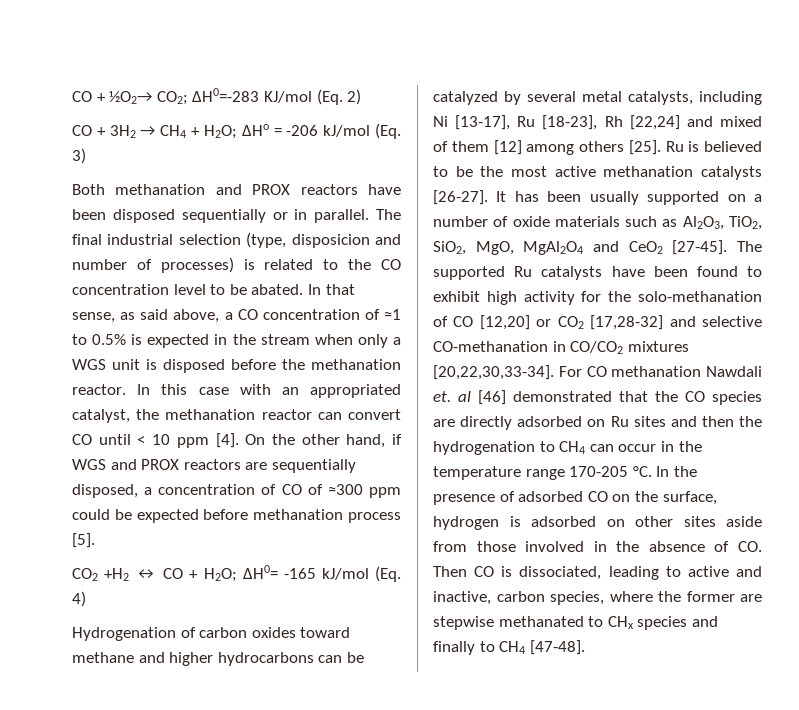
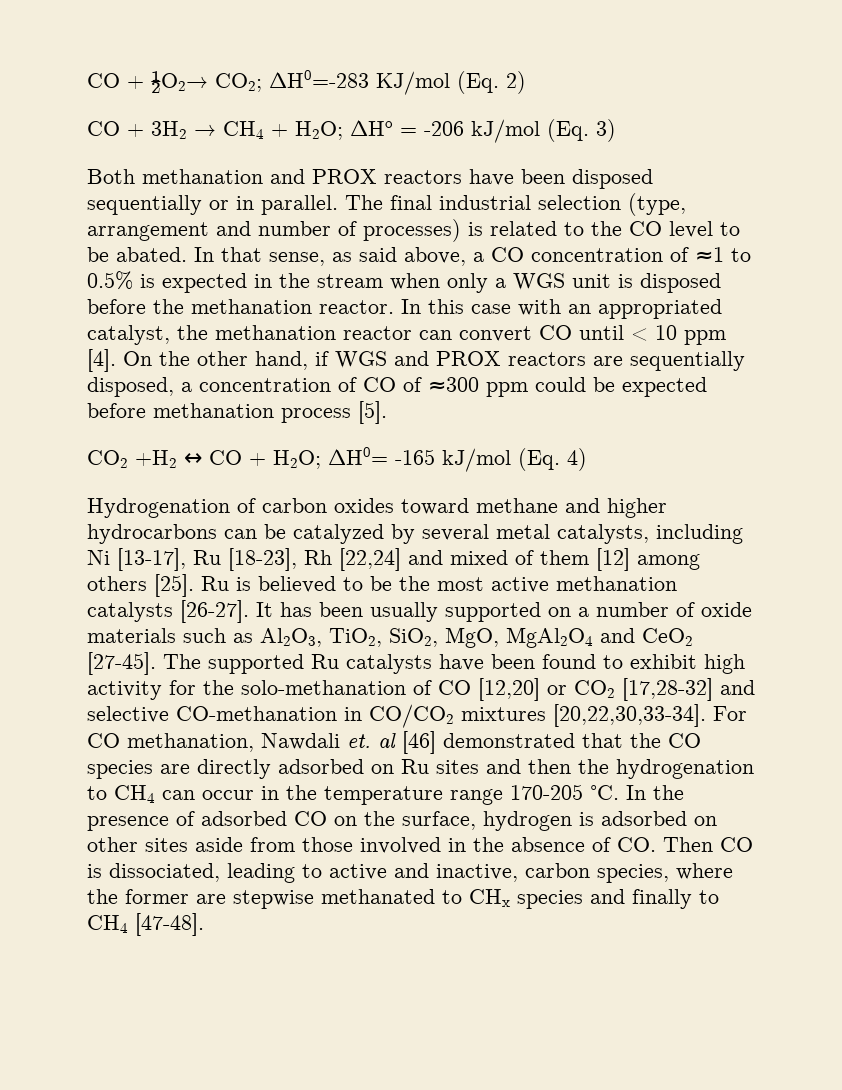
[291,234,370,248] disposicion -> [87,222,209,241] arrangement
[72,284,169,295] concentration -> (662, 228) none
[611,366,702,377] methanation -> [127,733,254,752] methanation,

